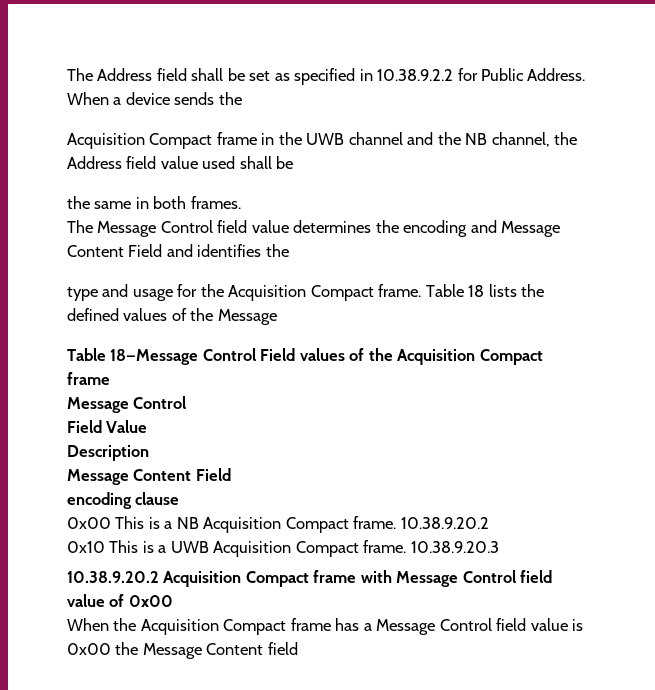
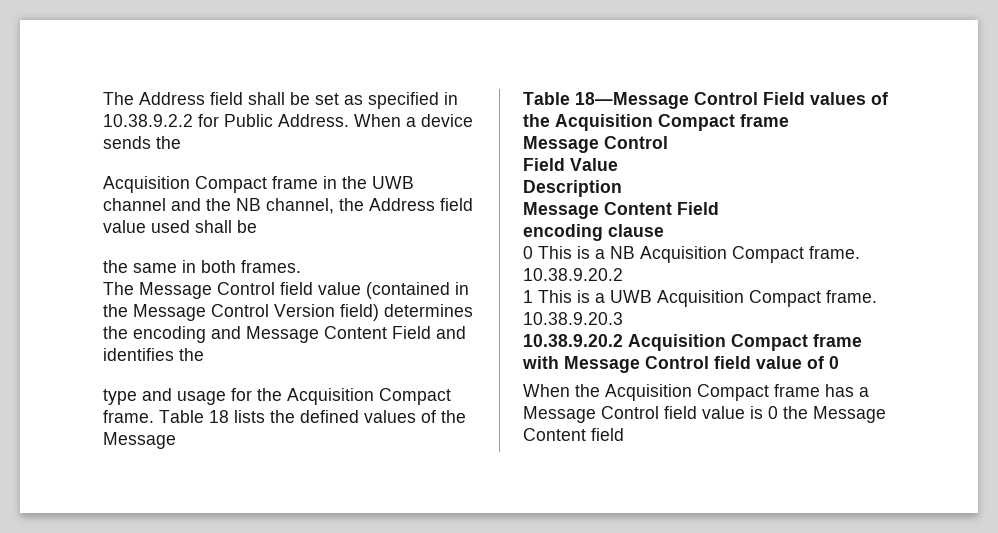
(289, 226) none -> [366,282,469,299] [103,304,379,321] (contained in the Message Control Version field)
[67,517,111,529] 0x00 -> [523,246,533,259] 0
[67,541,105,553] 0x10 -> [523,290,533,303] 1
[128,595,173,607] 0x00 -> [829,356,839,369] 0
[67,643,111,655] 0x00 -> [768,406,778,419] 0

